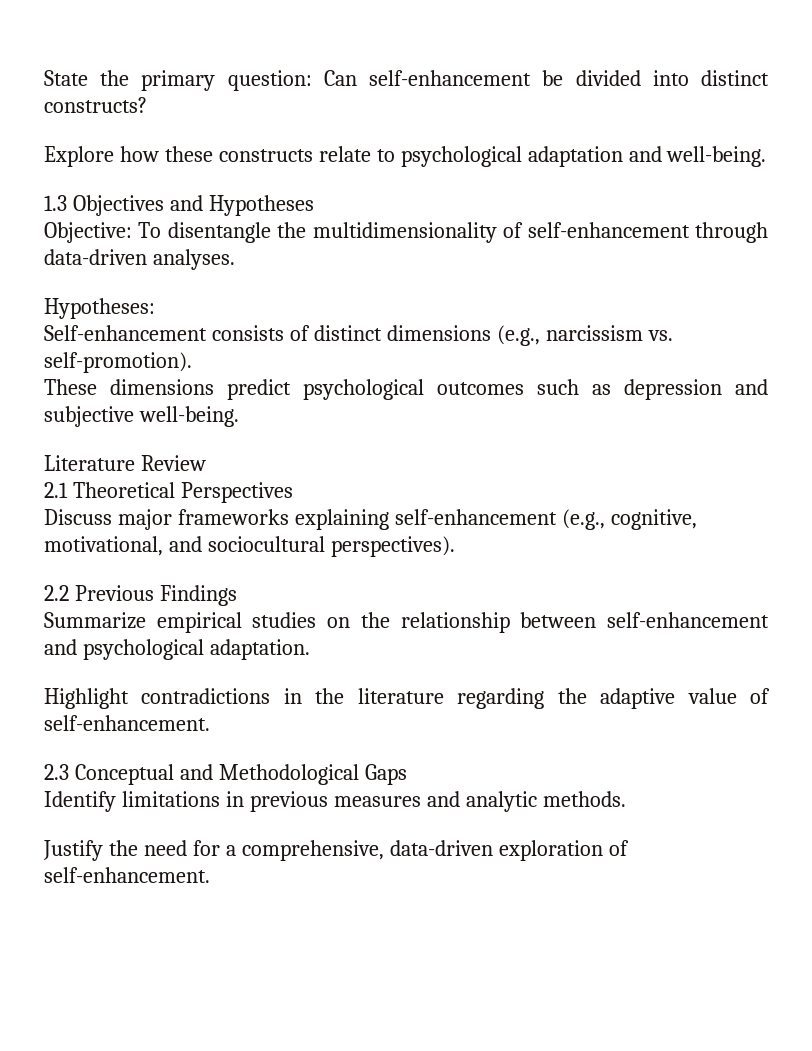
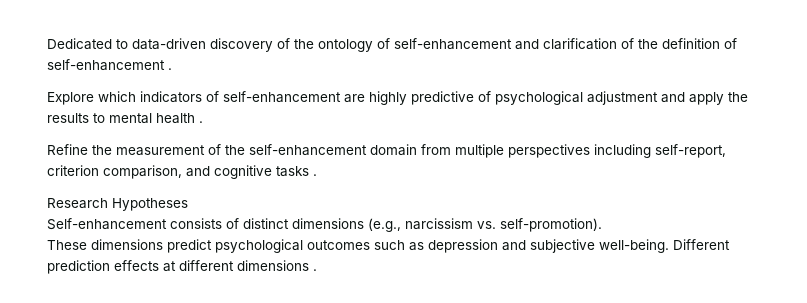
[44,70,769,91] [44,97,147,113] [44,146,767,167] [44,195,314,216] [44,222,768,243] [44,249,235,270] [44,298,155,319] State the primary question: Can self-enhancement be divided into distinct constructs? // Explore how these constructs relate to psychological adaptation and well-being. // 1.3 Objectives and Hypotheses // Objective: To disentangle the multidimensionality of self-enhancement through data-driven analyses. // Hypotheses: -> [47,38,737,52] [47,59,172,71] [47,91,748,105] [47,113,203,124] [47,144,726,158] [47,165,317,179] [47,198,188,211] Dedicated to data-driven discovery of the ontology of self-enhancement and clarification of the definition of self-enhancement . // Explore which indicators of self-enhancement are highly predictive of psychological adjustment and apply the results to mental health . // Refine the measurement of the self-enhancement domain from multiple perspectives including self-report, criterion comparison, and cognitive tasks . // Research Hypotheses
[44,455,206,471] [44,482,293,503] [44,509,697,530] [44,536,455,557] [44,585,237,606] [44,612,769,633] [44,639,310,660] [44,688,771,709] [44,715,210,731] [44,764,407,785] [44,791,626,812] [43,840,629,861] [44,867,210,883] // Literature Review // 2.1 Theoretical Perspectives // Discuss major frameworks explaining self-enhancement (e.g., cognitive, motivational, and sociocultural perspectives). // 2.2 Previous Findings // Summarize empirical studies on the relationship between self-enhancement and psychological adaptation. // Highlight contradictions in the literature regarding the adaptive value of self-enhancement. // 2.3 Conceptual and Methodological Gaps // Identify limitations in previous measures and analytic methods. // Justify the need for a comprehensive, data-driven exploration of self-enhancement. -> [673,239,730,250] [47,260,317,274] Different prediction effects at different dimensions .

